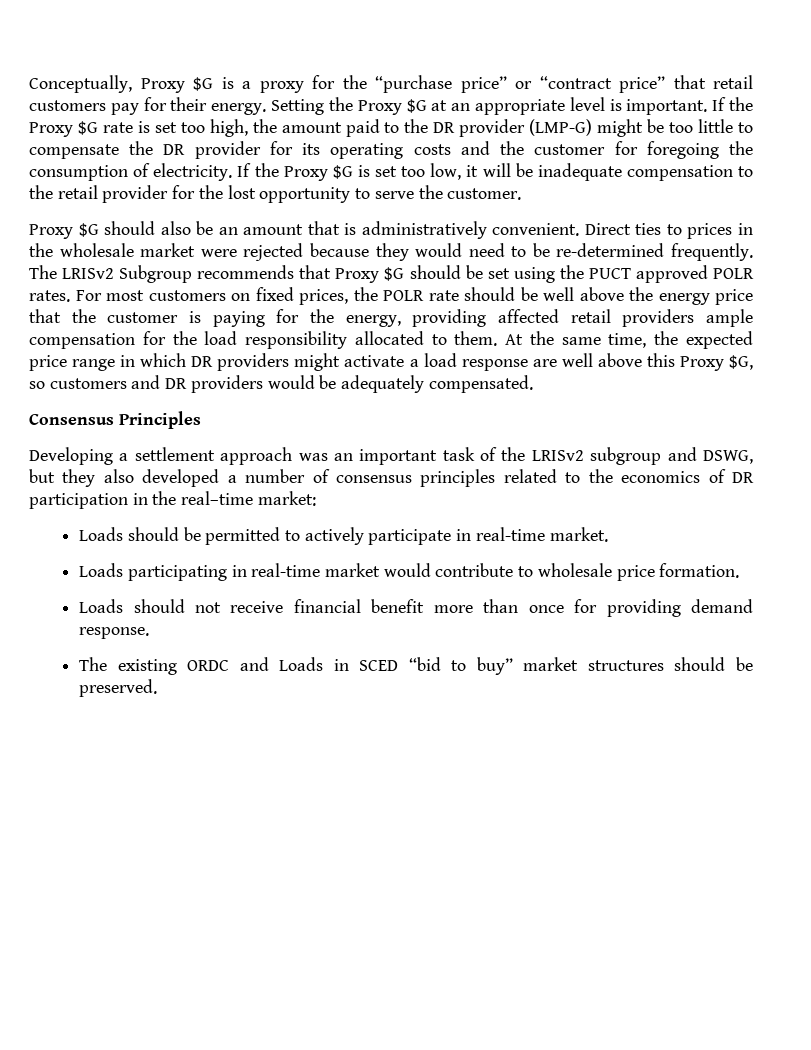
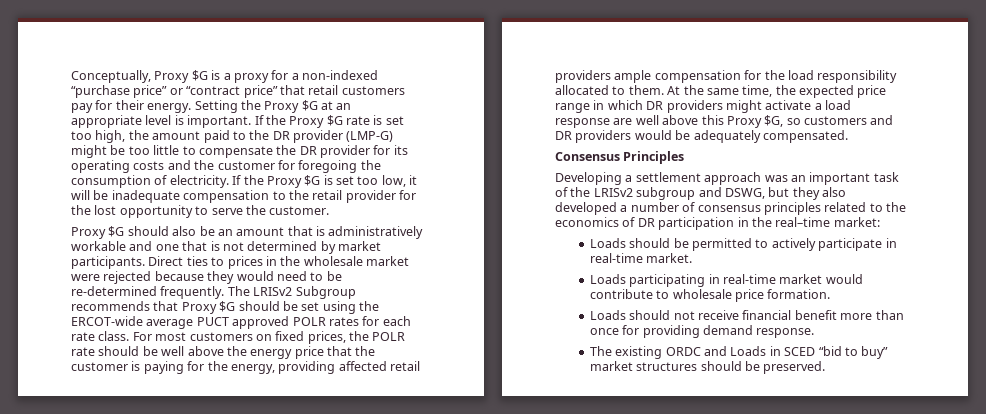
[342,75,367,89] the -> [291,70,378,80] a non-indexed
[492,223,580,236] convenient. -> [71,241,381,254] [71,256,145,269] workable and one that is not determined by market participants.
(584, 272) none -> [71,316,194,329] ERCOT-wide average
[29,290,70,302] rates. -> [328,316,411,326] [71,331,130,341] rates for each rate class.

